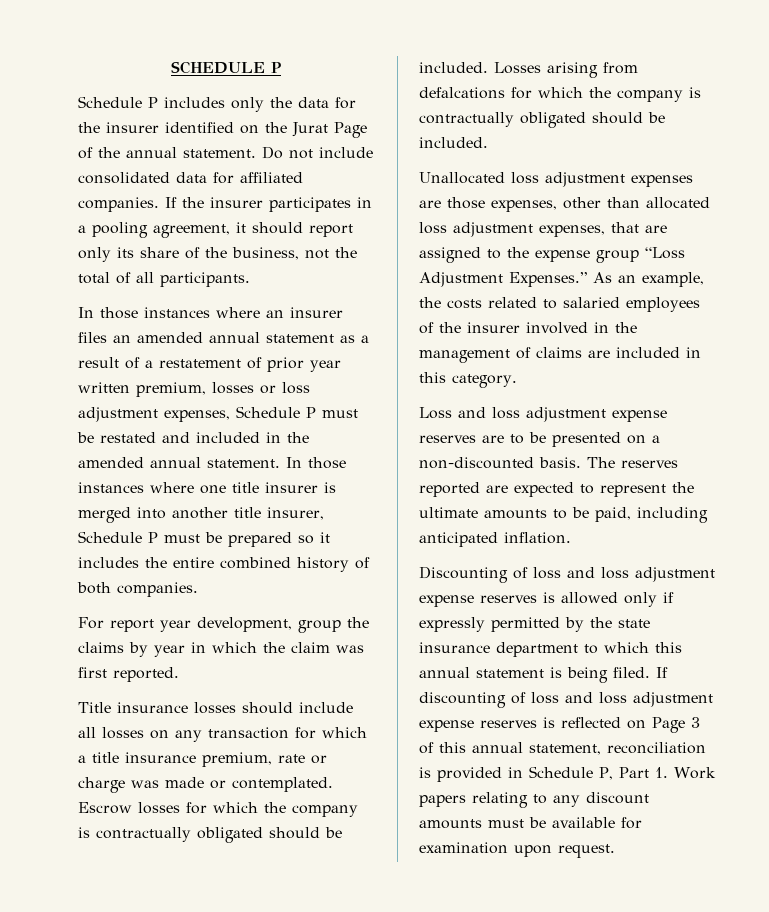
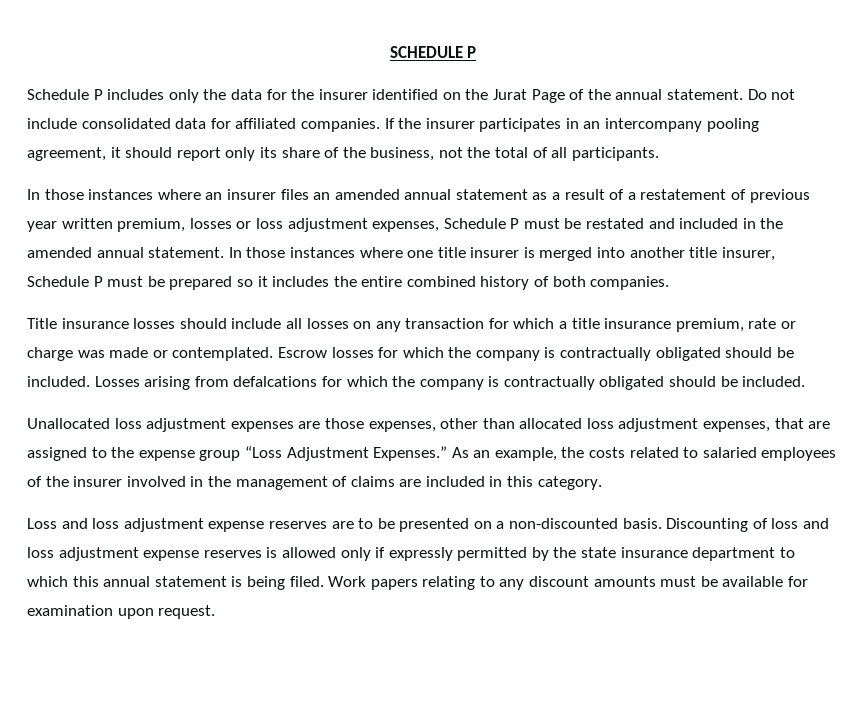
[78,225,86,233] a -> [583,118,703,132] an intercompany
[267,357,304,372] prior -> [749,189,810,203] previous
[78,617,369,633] [78,642,364,657] [78,667,179,682] // For report year development, group the claims by year in which the claim was first reported. -> (670, 283) none
[587,457,678,468] [419,482,694,497] [419,507,708,523] [419,532,571,547] The reserves reported are expected to represent the ultimate amounts to be paid, including anticipated inflation. // -> (662, 523) none
[656,667,668,678] [419,692,713,708] [419,717,700,733] [419,742,706,755] [419,766,668,782] If discounting of loss and loss adjustment expense reserves is reflected on Page 3 of this annual statement, reconciliation is provided in Schedule P, Part 1. -> (324, 581) none

